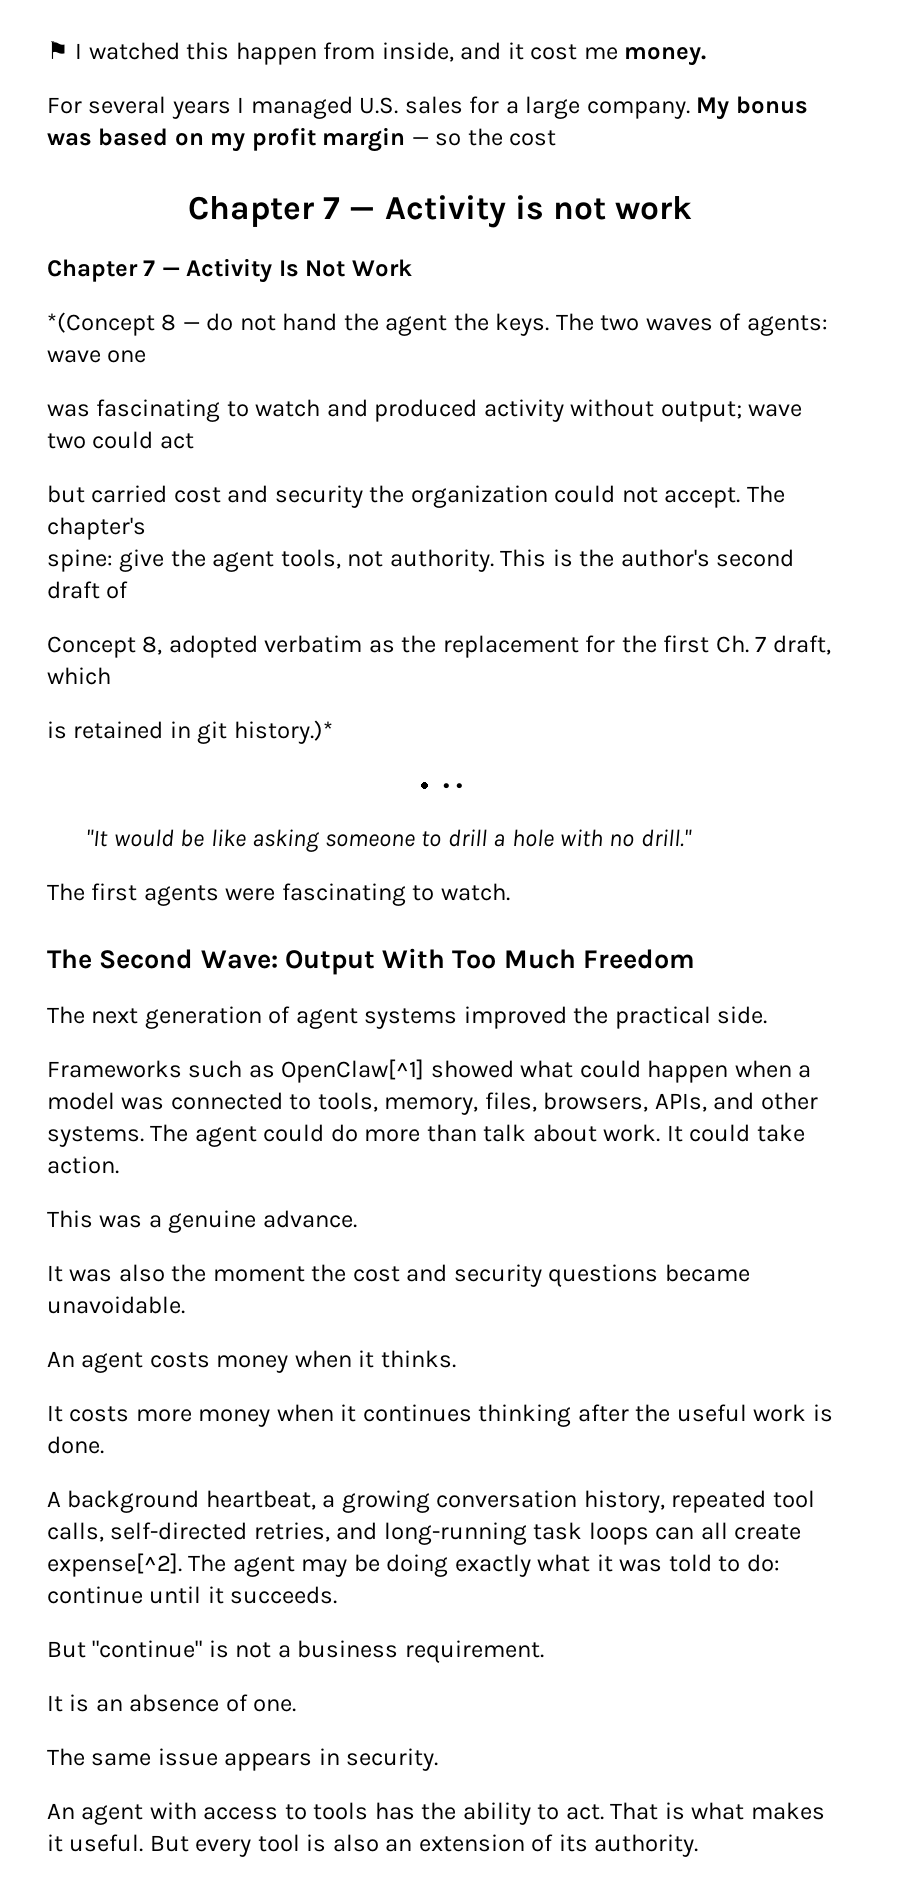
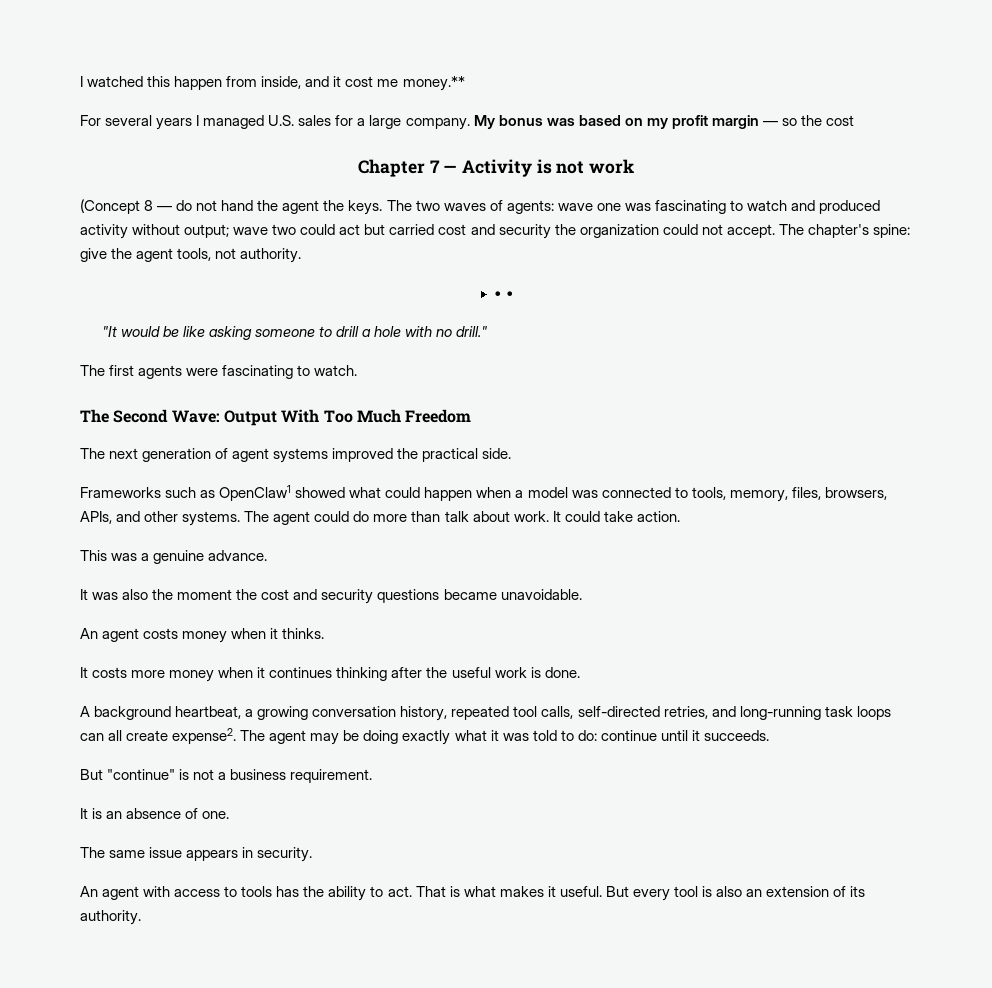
[47,41,69,59] ⚑ -> (80, 81) none
[624,47,707,66] money. -> [402,76,465,91] money.**
[47,258,412,283] [47,312,155,336] Chapter 7 — Activity Is Not Work // *(Concept -> [80,199,140,214] (Concept
(147, 356) // -> (621, 207) none
(194, 441) // -> (361, 229) none
(146, 528) // -> (869, 231) none
[500,549,795,567] [47,581,129,599] [47,635,831,658] [47,667,111,685] [47,720,333,744] This is the author's second draft of // Concept 8, adopted verbatim as the replacement for the first Ch. 7 draft, which // is retained in git history.)* -> (302, 255) none
[281,1059,425,1083] OpenClaw[^1] -> [219,485,292,501] OpenClaw1
[47,1553,182,1577] expense[^2]. -> [172,728,237,744] expense2.

